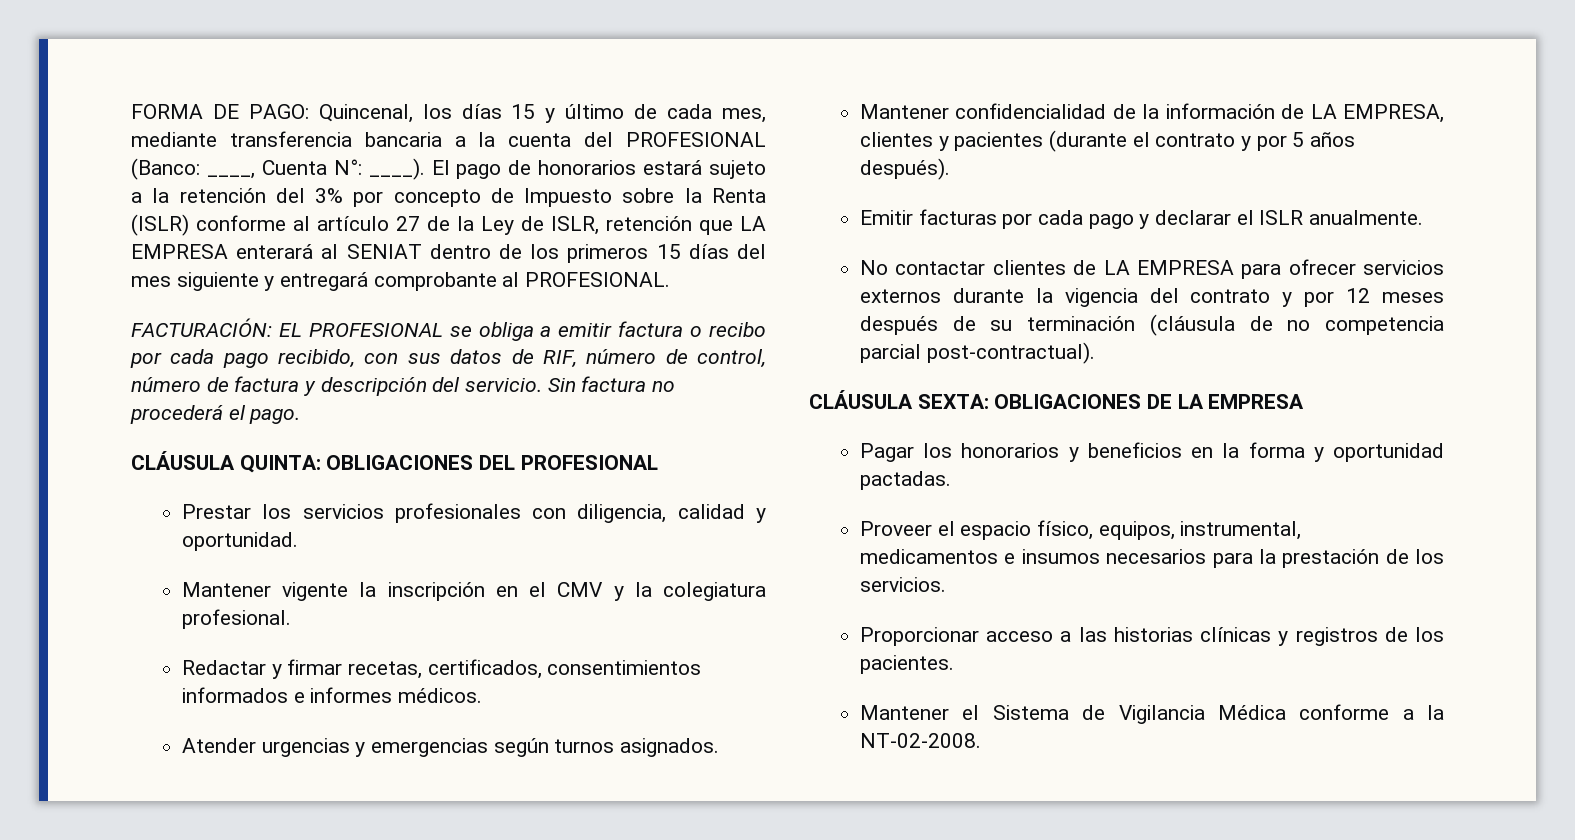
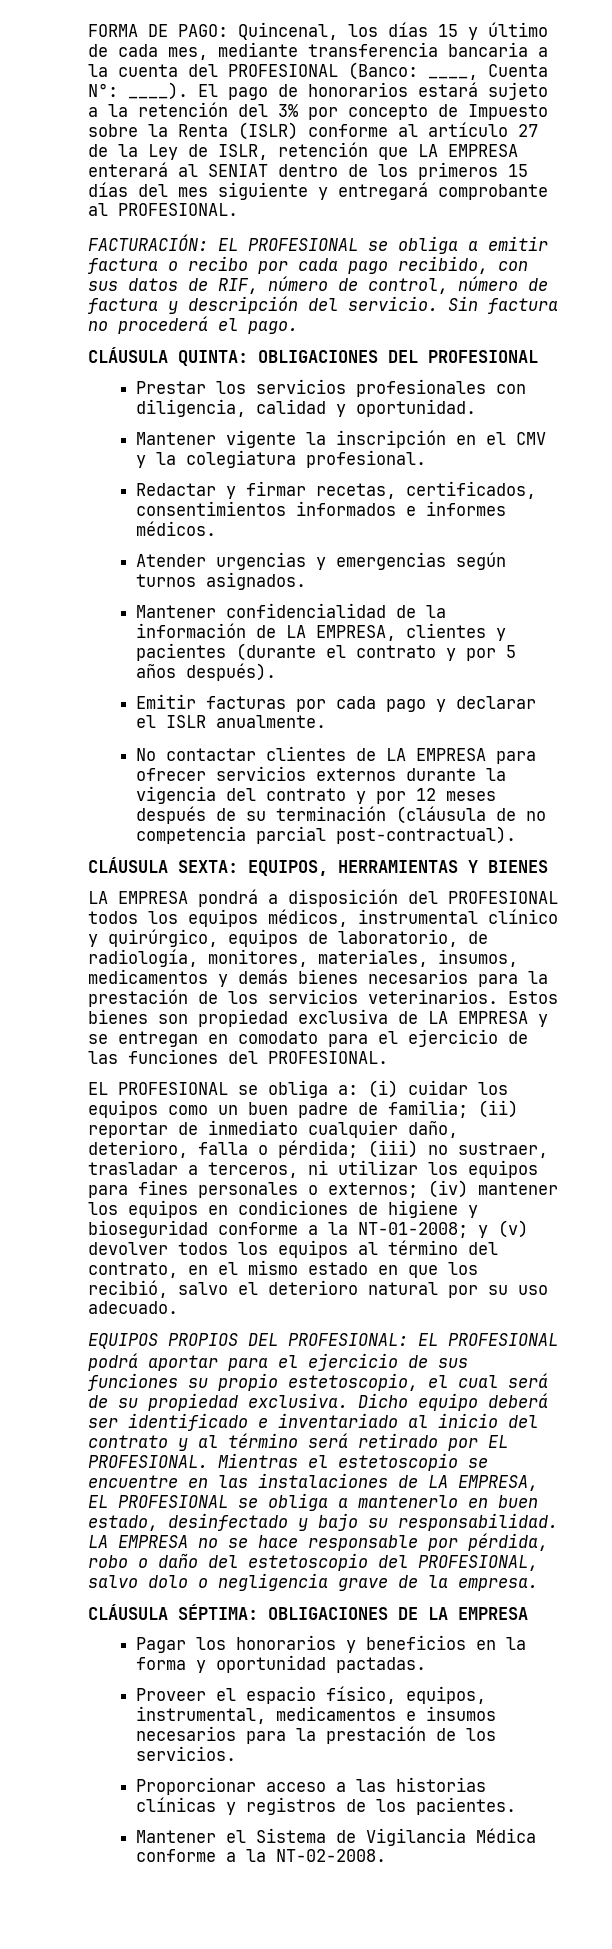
(989, 401) none -> [248,860,548,876] [88,889,558,907] [88,909,558,927] [88,929,488,947] [88,949,518,967] [88,969,548,987] [88,989,558,1007] [88,1009,548,1027] [88,1029,528,1047] [88,1049,388,1064] [88,1080,508,1098] [88,1100,518,1118] [88,1120,458,1138] [88,1140,548,1158] [88,1160,538,1178] [88,1180,558,1198] [88,1200,478,1218] [88,1220,528,1238] [88,1240,498,1258] [88,1260,478,1278] [88,1280,548,1298] [88,1301,178,1314] [88,1333,558,1349] [88,1353,468,1371] [88,1373,548,1391] [88,1393,548,1411] [88,1413,538,1431] [88,1433,508,1451] [88,1453,488,1471] [88,1473,538,1491] [88,1493,538,1511] [88,1513,558,1531] [88,1533,548,1551] [88,1553,538,1571] [88,1573,538,1591] [88,1604,258,1620] EQUIPOS, HERRAMIENTAS Y BIENES // LA EMPRESA pondrá a disposición del PROFESIONAL todos los equipos médicos, instrumental clínico y quirúrgico, equipos de laboratorio, de radiología, monitores, materiales, insumos, medicamentos y demás bienes necesarios para la prestación de los servicios veterinarios. Estos bienes son propiedad exclusiva de LA EMPRESA y se entregan en comodato para el ejercicio de las funciones del PROFESIONAL. // EL PROFESIONAL se obliga a: (i) cuidar los equipos como un buen padre de familia; (ii) reportar de inmediato cualquier daño, deterioro, falla o pérdida; (iii) no sustraer, trasladar a terceros, ni utilizar los equipos para fines personales o externos; (iv) mantener los equipos en condiciones de higiene y bioseguridad conforme a la NT-01-2008; y (v) devolver todos los equipos al término del contrato, en el mismo estado en que los recibió, salvo el deterioro natural por su uso adecuado. // EQUIPOS PROPIOS DEL PROFESIONAL: EL PROFESIONAL podrá aportar para el ejercicio de sus funciones su propio estetoscopio, el cual será de su propiedad exclusiva. Dicho equipo deberá ser identificado e inventariado al inicio del contrato y al término será retirado por EL PROFESIONAL. Mientras el estetoscopio se encuentre en las instalaciones de LA EMPRESA, EL PROFESIONAL se obliga a mantenerlo en buen estado, desinfectado y bajo su responsabilidad. LA EMPRESA no se hace responsable por pérdida, robo o daño del estetoscopio del PROFESIONAL, salvo dolo o negligencia grave de la empresa. // CLÁUSULA SÉPTIMA:

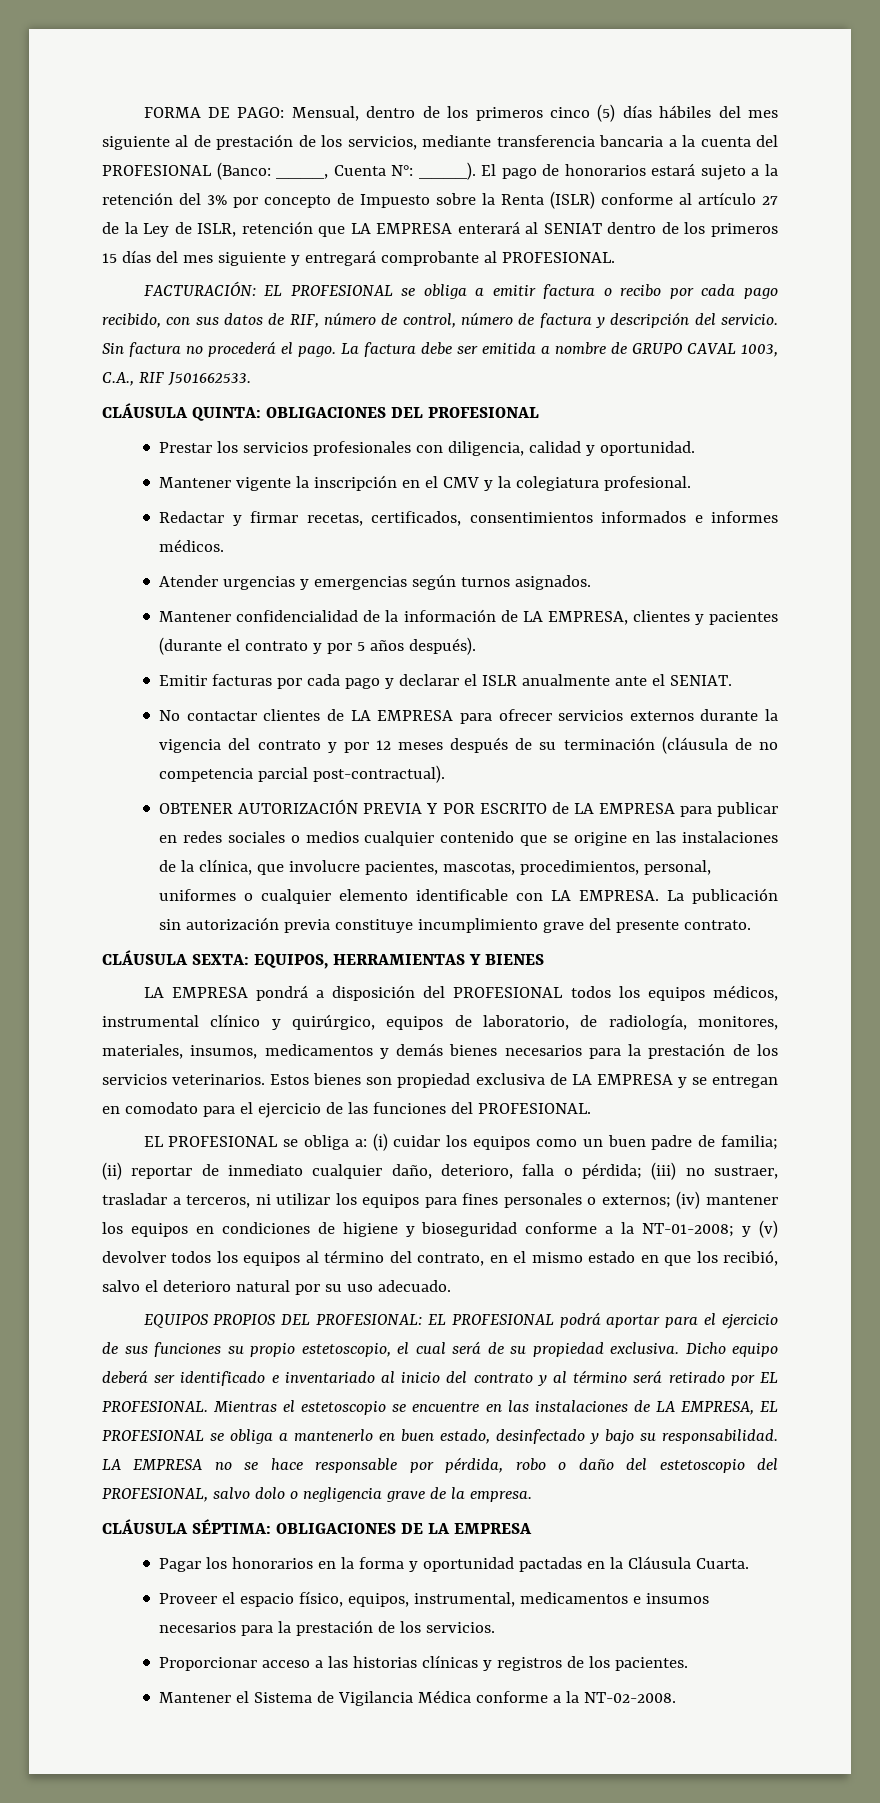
[238,22,548,40] [88,44,208,60] Quincenal, los días 15 y último de cada mes, -> [291,104,778,122] [102,134,417,150] Mensual, dentro de los primeros cinco (5) días hábiles del mes siguiente al de prestación de los servicios,
(298, 327) none -> [341,342,778,357] [102,372,251,386] La factura debe ser emitida a nombre de GRUPO CAVAL 1003, C.A., RIF J501662533.
[215,715,326,728] anualmente. -> [522,674,733,686] anualmente ante el SENIAT.
(516, 835) none -> [159,799,779,817] [159,831,778,846] [159,859,712,875] [159,888,778,904] [159,917,752,933] // OBTENER AUTORIZACIÓN PREVIA Y POR ESCRITO de LA EMPRESA para publicar en redes sociales o medios cualquier contenido que se origine en las instalaciones de la clínica, que involucre pacientes, mascotas, procedimientos, personal, uniformes o cualquier elemento identificable con LA EMPRESA. La publicación sin autorización previa constituye incumplimiento grave del presente contrato.
[345,1635,466,1653] y beneficios -> (314, 1563) none
[335,1657,426,1673] pactadas. -> [519,1556,750,1572] pactadas en la Cláusula Cuarta.

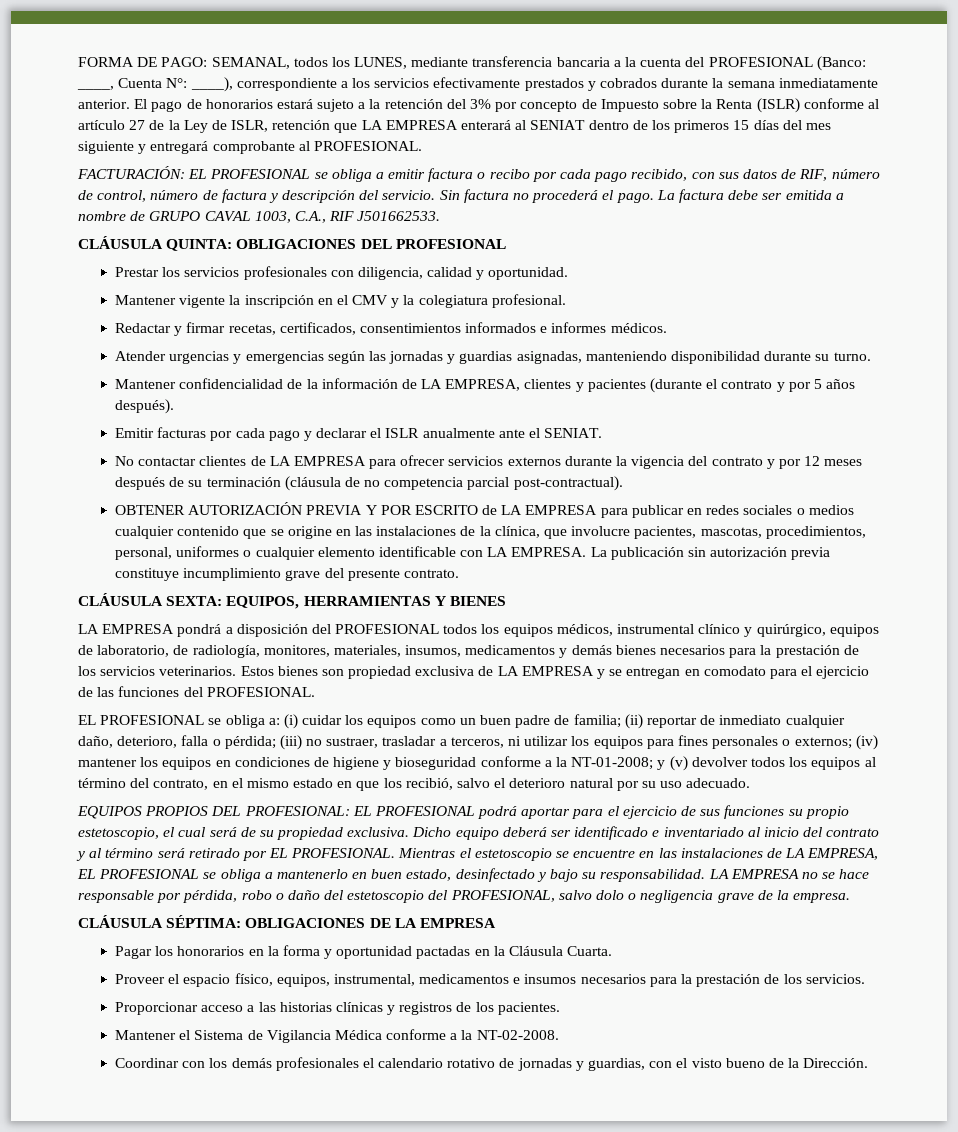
[291,104,778,122] [102,134,417,150] Mensual, dentro de los primeros cinco (5) días hábiles del mes siguiente al de prestación de los servicios, -> [211,57,408,69] SEMANAL, todos los LUNES,
[418,162,476,180] ____). -> [190,77,878,92] [78,99,130,109] ____), correspondiente a los servicios efectivamente prestados y cobrados durante la semana inmediatamente anterior.
[461,575,592,590] turnos asignados. -> [368,351,871,364] las jornadas y guardias asignadas, manteniendo disponibilidad durante su turno.
(677, 1697) none -> [114,1057,869,1071] // Coordinar con los demás profesionales el calendario rotativo de jornadas y guardias, con el visto bueno de la Dirección.

